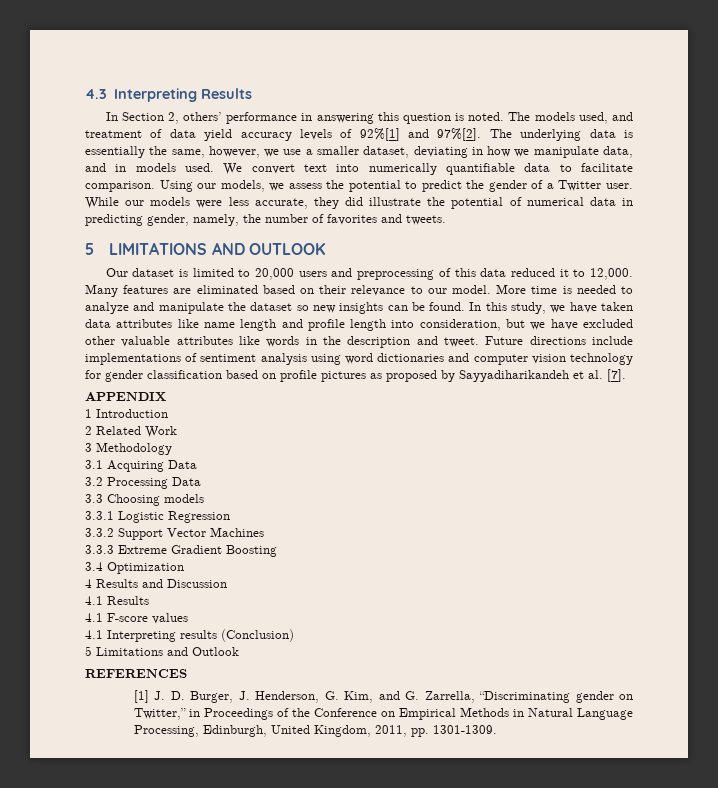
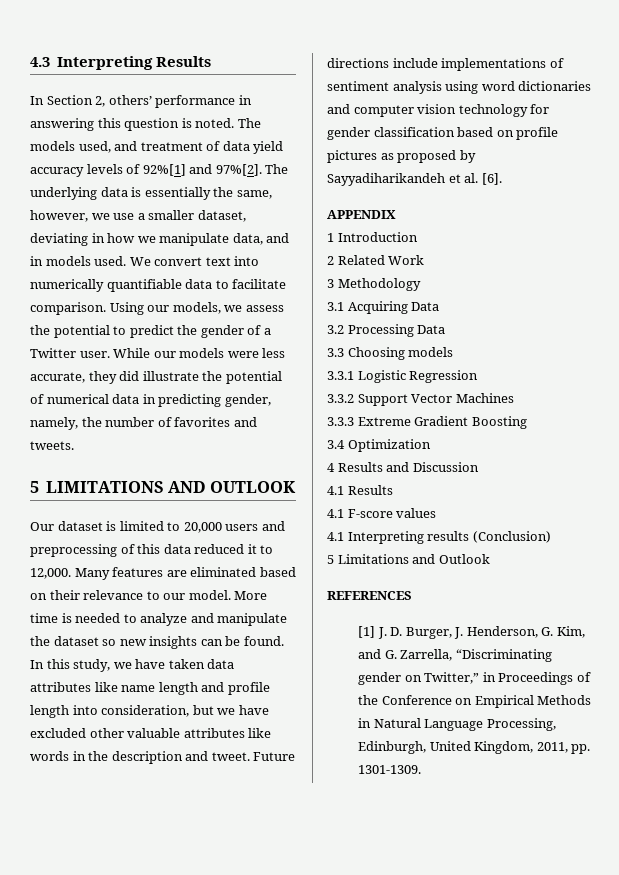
[607,369,626,382] [7]. -> [481,173,502,185] [6].

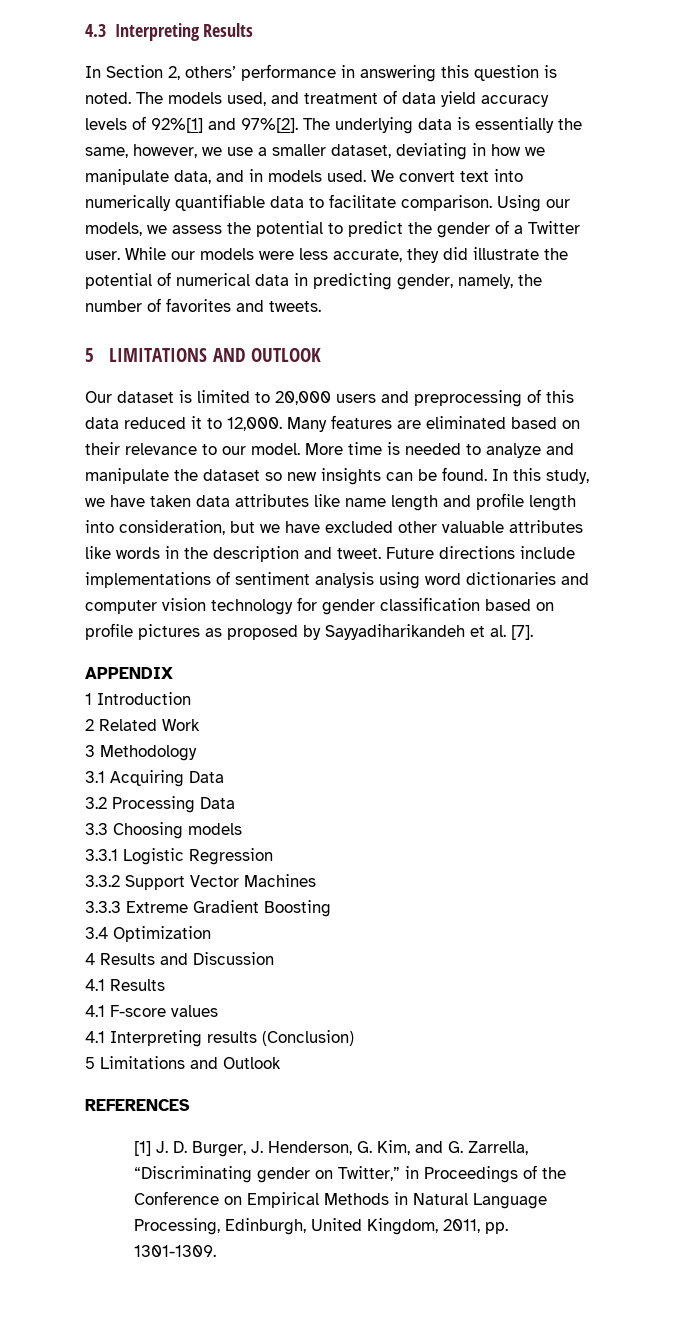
[481,173,502,185] [6]. -> [511,625,533,640] [7].

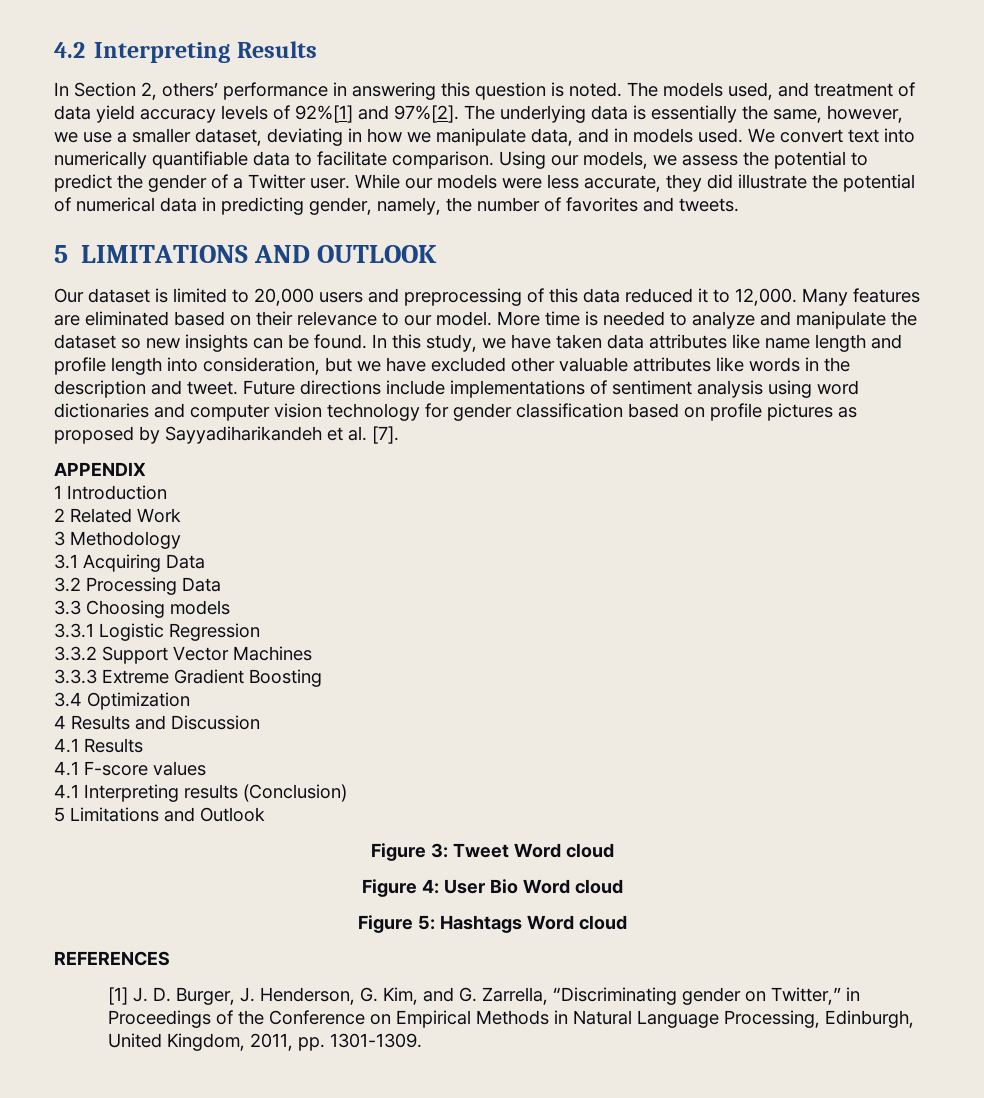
[85,24,106,37] 4.3 -> [54,42,85,58] 4.2
(281, 1063) none -> [370,843,614,861] [361,879,623,897] [357,915,627,933] // Figure 3: Tweet Word cloud // Figure 4: User Bio Word cloud // Figure 5: Hashtags Word cloud

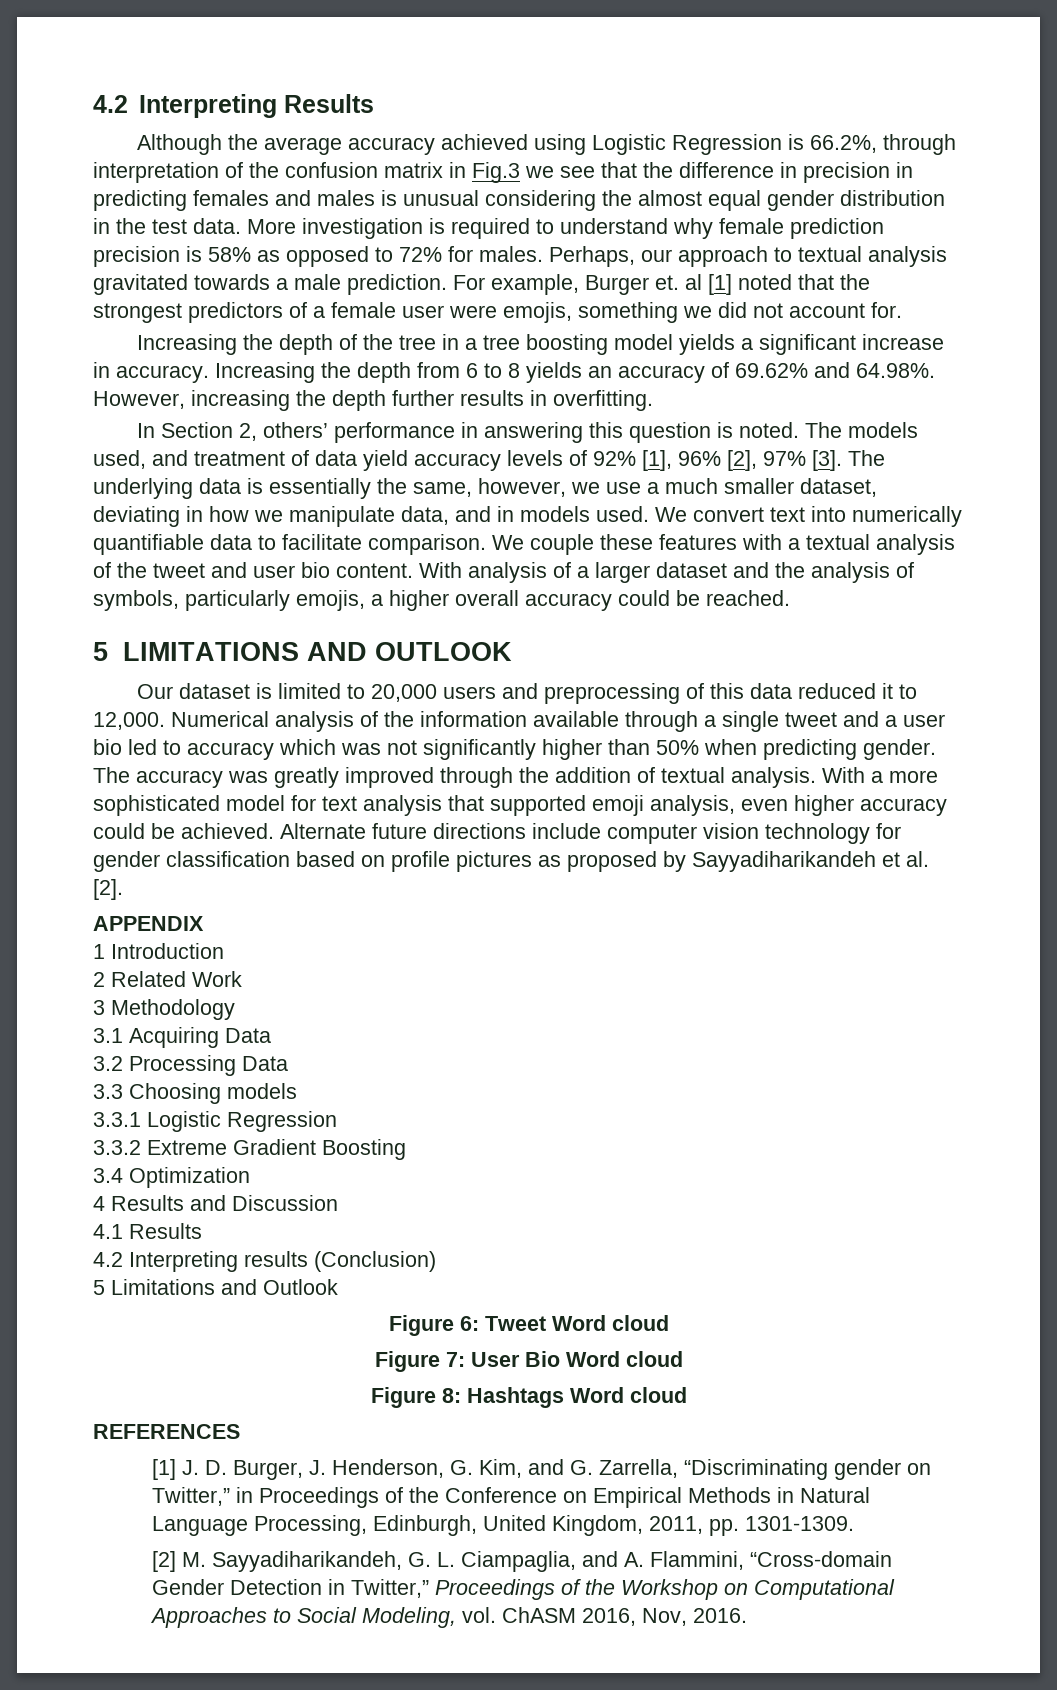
(317, 49) none -> [137,134,957,155] [93,162,913,183] [93,190,945,211] [93,218,884,239] [93,246,947,267] [93,274,870,295] [93,302,902,323] [137,334,945,355] [93,362,935,383] [93,390,653,411] // Although the average accuracy achieved using Logistic Regression is 66.2%, through interpretation of the confusion matrix in Fig.3 we see that the difference in precision in predicting females and males is unusual considering the almost equal gender distribution in the test data. More investigation is required to understand why female prediction precision is 58% as opposed to 72% for males. Perhaps, our approach to textual analysis gravitated towards a male prediction. For example, Burger et. al [1] noted that the strongest predictors of a female user were emojis, something we did not account for. // Increasing the depth of the tree in a tree boosting model yields a significant increase in accuracy. Increasing the depth from 6 to 8 yields an accuracy of 69.62% and 64.98%. However, increasing the depth further results in overfitting.
[295,105,459,123] 92%[1] and 97%[2]. -> [593,450,842,471] 92% [1], 96% [2], 97% [3].
(127, 137) none -> [665,478,718,494] much
[499,151,868,169] [54,174,915,192] [54,197,739,215] Using our models, we assess the potential to predict the gender of a Twitter user. While our models were less accurate, they did illustrate the potential of numerical data in predicting gender, namely, the number of favorites and tweets. -> [492,534,955,555] [93,562,914,583] [93,590,790,611] We couple these features with a textual analysis of the tweet and user bio content. With analysis of a larger dataset and the analysis of symbols, particularly emojis, a higher overall accuracy could be reached.
[802,288,920,306] [54,311,917,329] [54,334,902,352] [54,357,850,375] [54,380,859,398] [54,403,185,418] Many features are eliminated based on their relevance to our model. More time is needed to analyze and manipulate the dataset so new insights can be found. In this study, we have taken data attributes like name length and profile length into consideration, but we have excluded other valuable attributes like words in the description and tweet. Future directions include implementations of sentiment analysis using word dictionaries and -> [171,711,945,732] [93,739,936,760] [93,767,938,788] [93,795,947,816] [93,823,601,839] Numerical analysis of the information available through a single tweet and a user bio led to accuracy which was not significantly higher than 50% when predicting gender. The accuracy was greatly improved through the addition of textual analysis. With a more sophisticated model for text analysis that supported emoji analysis, even higher accuracy could be achieved. Alternate future directions include
[372,426,399,444] [7]. -> [93,879,123,900] [2].
[102,646,312,664] [54,669,97,684] Support Vector Machines // 3.3.3 -> (141, 1147) none
[54,761,206,776] [54,784,79,799] 4.1 F-score values // 4.1 -> [93,1252,123,1267] 4.2
[430,843,448,858] 3: -> [459,1316,479,1331] 6:
[421,879,439,894] 4: -> [445,1352,465,1367] 7:
[417,915,435,930] 5: -> [441,1388,461,1403] 8:
(422, 1040) none -> [152,1551,893,1572] [152,1579,896,1600] [150,1607,748,1628] // [2] M. Sayyadiharikandeh, G. L. Ciampaglia, and A. Flammini, “Cross-domain Gender Detection in Twitter,” Proceedings of the Workshop on Computational Approaches to Social Modeling, vol. ChASM 2016, Nov, 2016.

